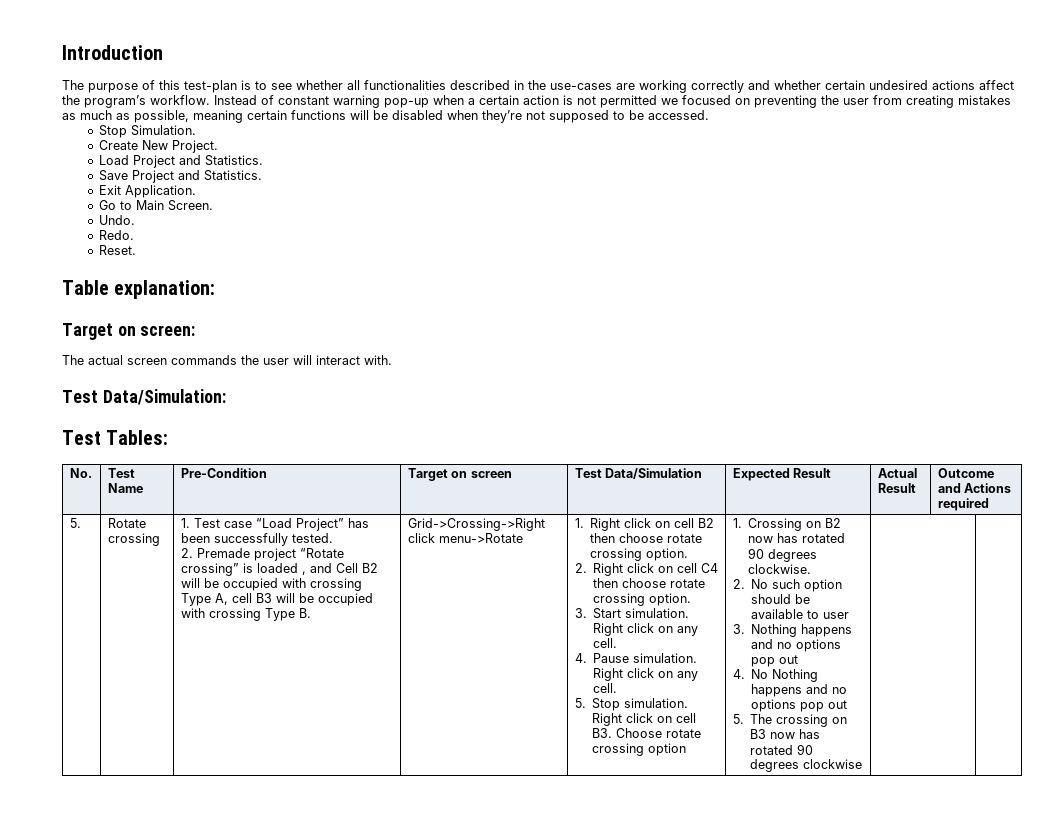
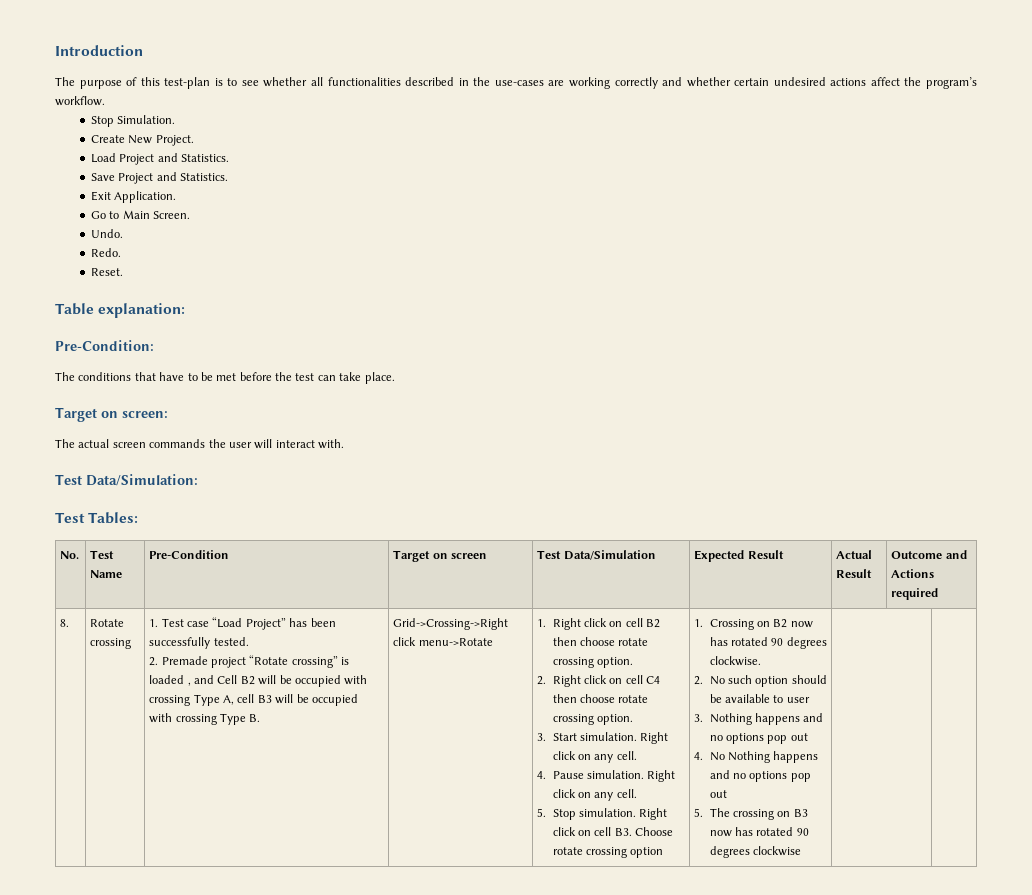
[214,95,1011,108] [62,110,709,123] Instead of constant warning pop-up when a certain action is not permitted we focused on preventing the user from creating mistakes as much as possible, meaning certain functions will be disabled when they’re not supposed to be accessed. -> (105, 101) none
(216, 289) none -> [55,340,154,351] [55,372,395,384] // Pre-Condition: // The conditions that have to be met before the test can take place.
[69,518,81,528] 5. -> [60,619,70,627] 8.

